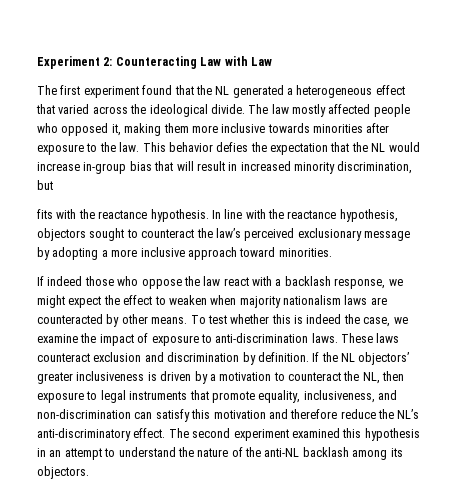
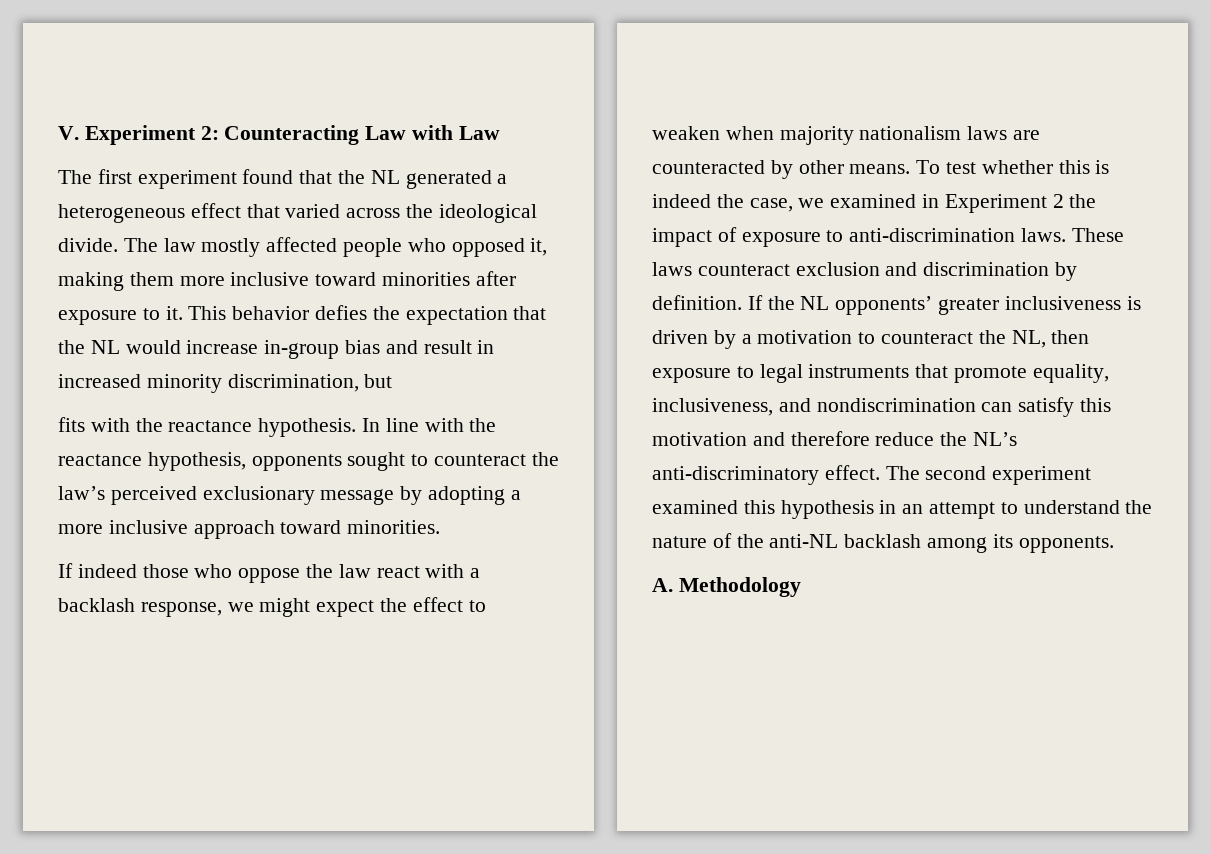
(37, 62) none -> [58,126,79,140] V.
[267,123,310,133] towards -> [315,272,377,286] toward
[99,142,140,152] the law. -> [165,306,183,320] it.
[154,161,194,171] that will -> [385,340,418,354] and
[37,228,86,241] objectors -> [251,454,342,471] opponents
[37,334,78,343] examine -> [830,194,1064,213] examined in Experiment 2
[358,352,410,365] objectors’ -> [835,296,933,315] opponents’
[37,409,131,419] non-discrimination -> [816,398,976,412] nondiscrimination
[37,466,89,479] objectors. -> [1018,536,1114,553] [652,577,801,597] opponents. // A. Methodology

